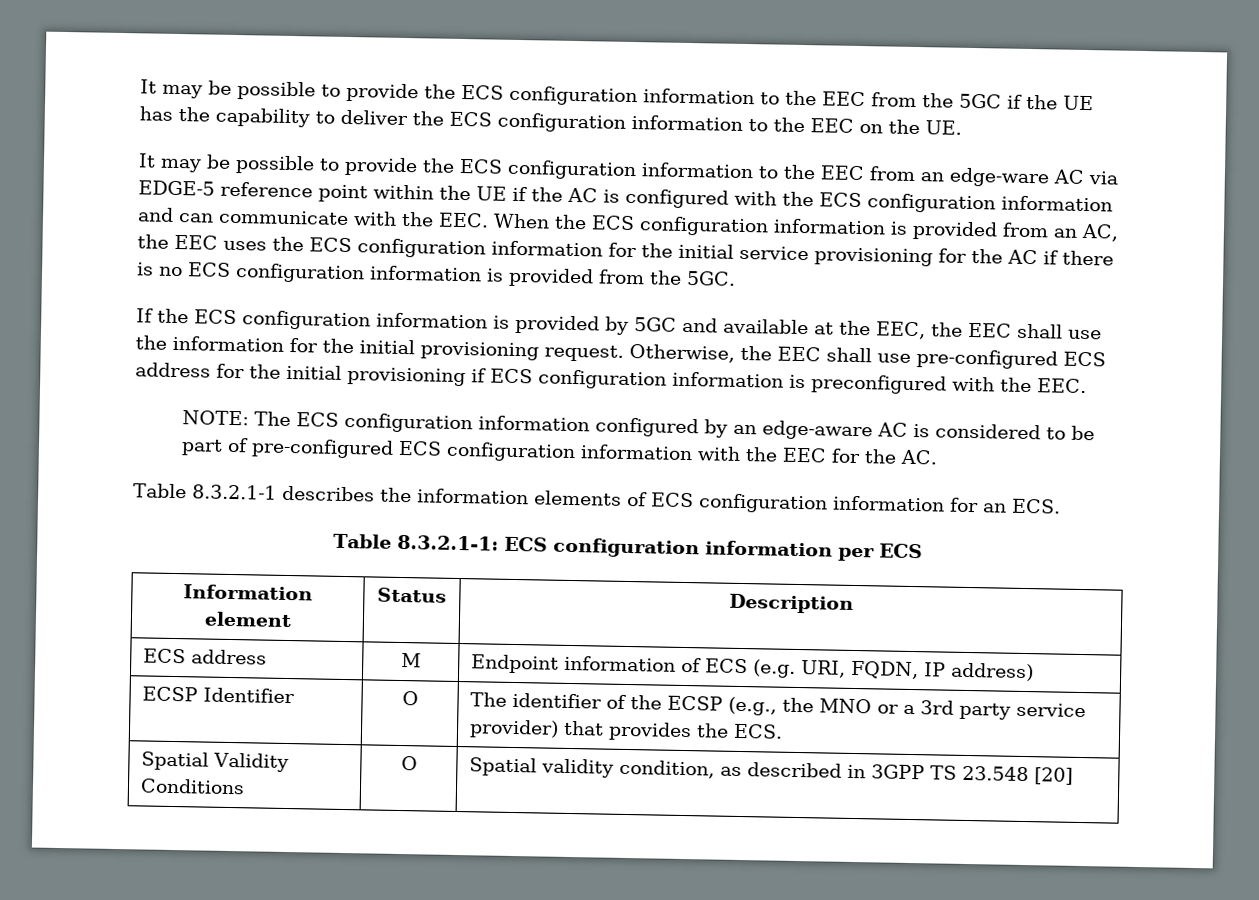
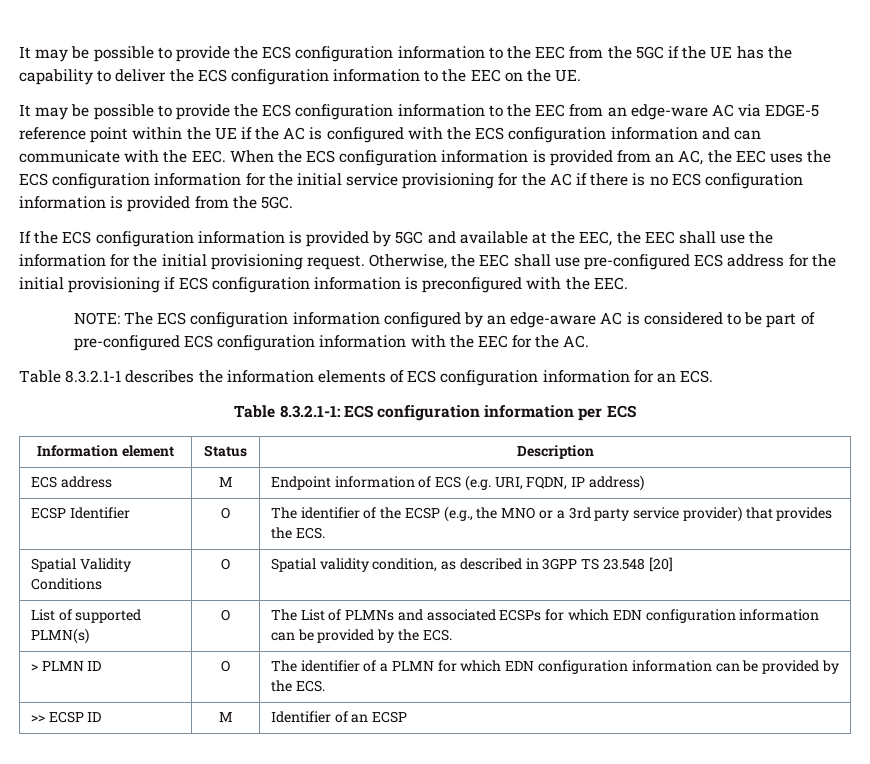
(1073, 776) none -> [30,609,142,623] [30,628,89,644] [220,609,230,621] [270,609,820,623] [270,629,452,643] [30,661,102,671] [220,660,230,672] [270,660,839,674] [270,680,325,692] [30,711,102,723] [218,712,233,722] [270,711,408,723] // List of supported PLMN(s) | O | The List of PLMNs and associated ECSPs for which EDN configuration information can be provided by the ECS. // > PLMN ID | O | The identifier of a PLMN for which EDN configuration information can be provided by the ECS. // >> ECSP ID | M | Identifier of an ECSP

